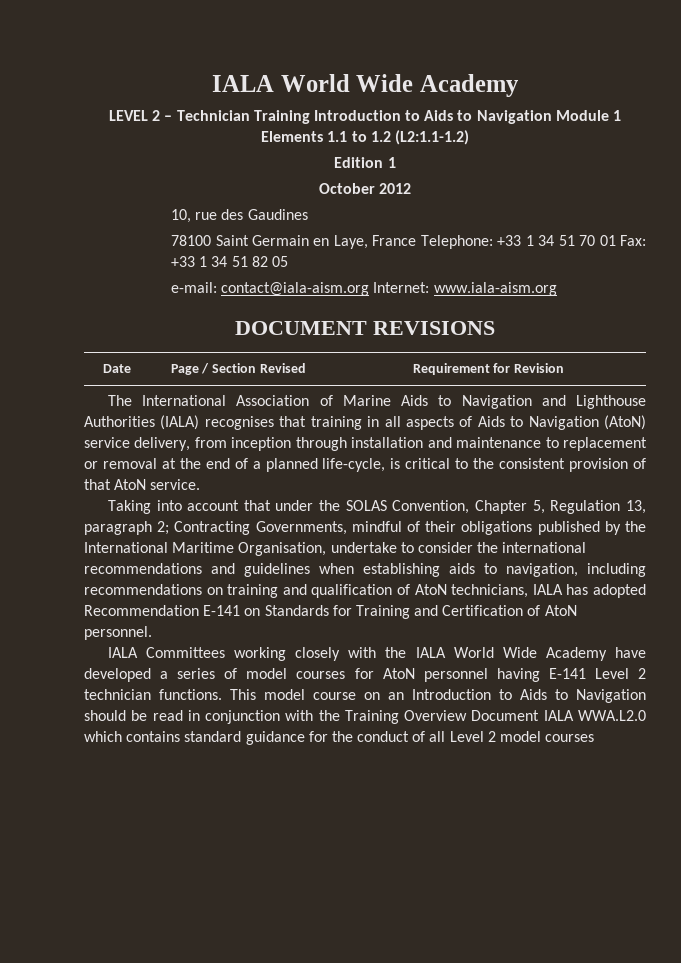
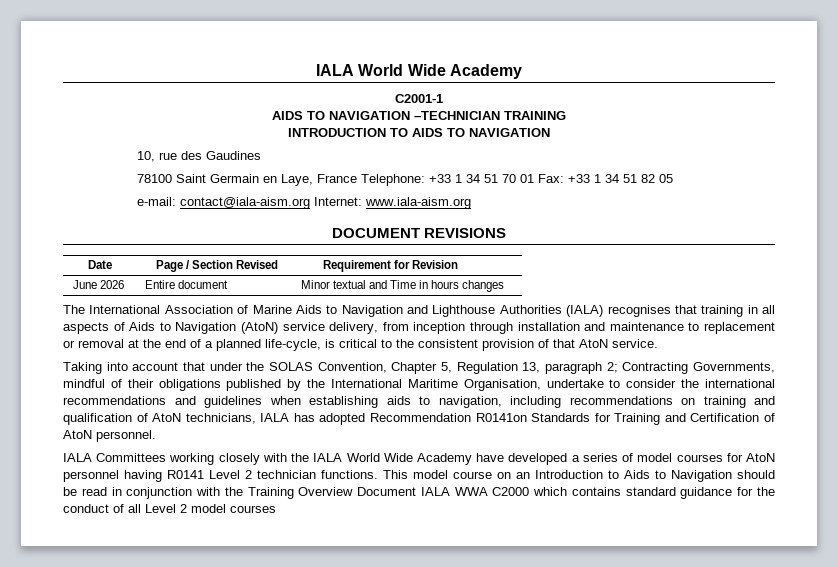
[108,110,622,124] [261,130,469,145] [334,157,396,168] [318,183,412,194] LEVEL 2 – Technician Training Introduction to Aids to Navigation Module 1 Elements 1.1 to 1.2 (L2:1.1-1.2) // Edition 1 // October 2012 -> [395,94,443,103] [272,111,566,120] [288,128,550,137] C2001-1 // AIDS TO NAVIGATION –TECHNICIAN TRAINING // INTRODUCTION TO AIDS TO NAVIGATION
(565, 368) none -> [72,280,124,289] [144,280,228,289] [300,280,505,292] // June 2026 | Entire document | Minor textual and Time in hours changes
[203,605,261,616] E-141 on -> [475,413,527,422] R0141on
[548,668,586,679] E-141 -> [167,470,204,479] R0141
[577,710,646,721] WWA.L2.0 -> [454,487,530,496] WWA C2000

